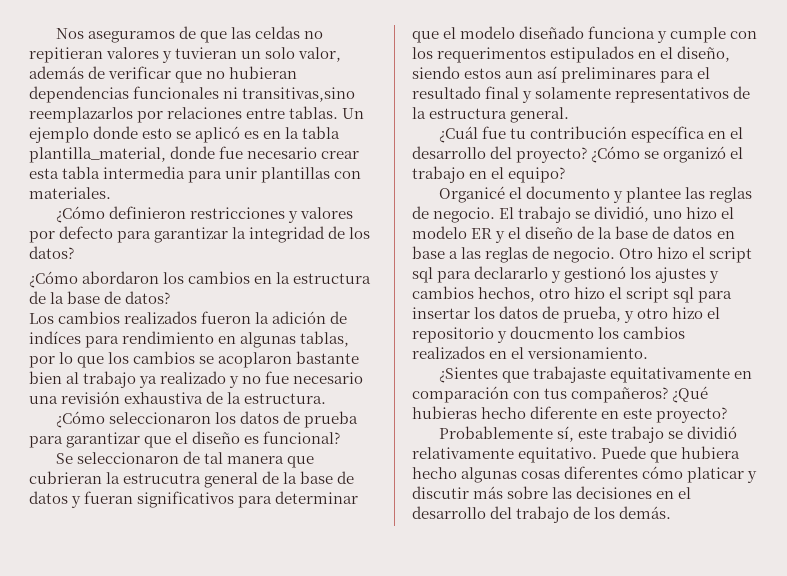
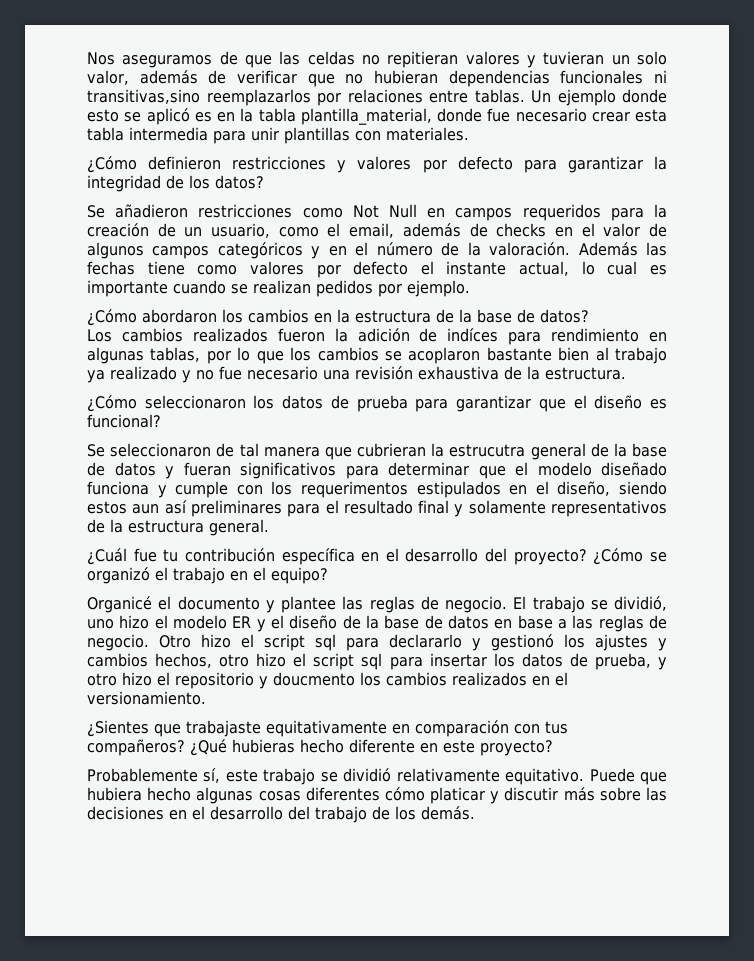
(74, 252) none -> [87,204,667,221] [87,223,667,238] [87,242,667,259] [87,261,667,278] [87,280,470,297] // Se añadieron restricciones como Not Null en campos requeridos para la creación de un usuario, como el email, además de checks en el valor de algunos campos categóricos y en el número de la valoración. Además las fechas tiene como valores por defecto el instante actual, lo cual es importante cuando se realizan pedidos por ejemplo.

